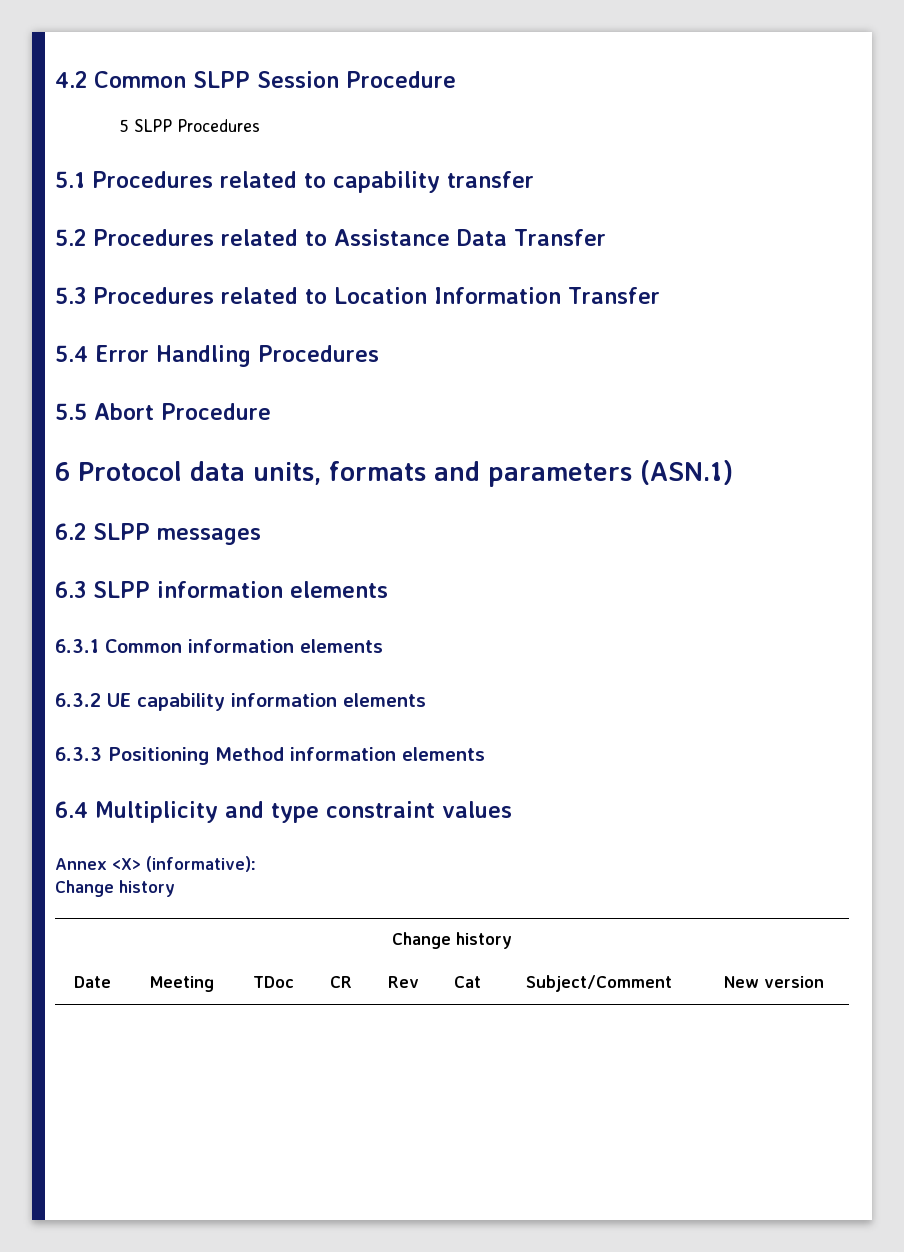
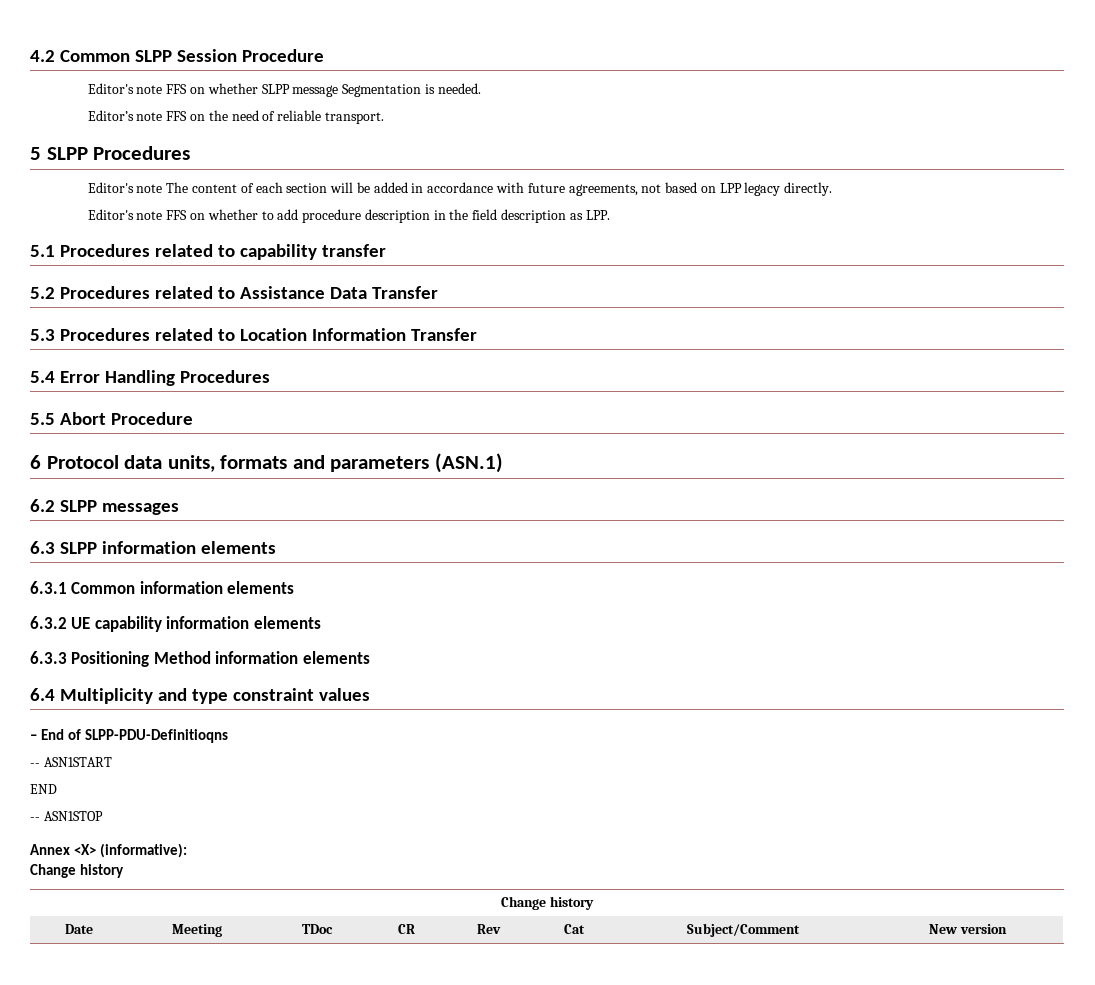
[119,119,261,132] 5 SLPP Procedures -> [87,83,481,97] [87,110,384,124] [30,146,191,160] [87,182,833,196] [87,209,610,223] Editor's note FFS on whether SLPP message Segmentation is needed. // Editor’s note FFS on the need of reliable transport. // 5 SLPP Procedures // Editor's note The content of each section will be added in accordance with future agreements, not based on LPP legacy directly. // Editor's note FFS on whether to add procedure description in the field description as LPP.
(512, 809) none -> [30,729,228,743] [30,757,112,767] [30,784,57,794] [30,811,103,821] // – End of SLPP-PDU-Definitioqns // -- ASN1START // END // -- ASN1STOP

